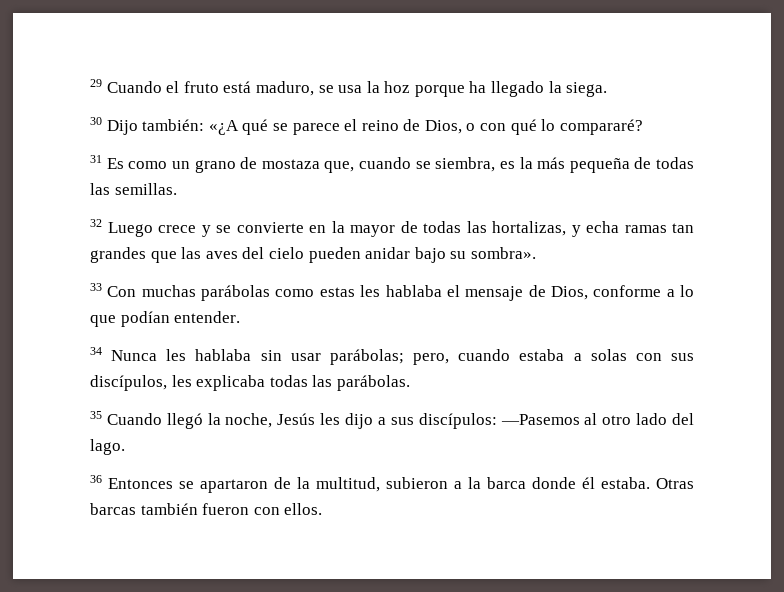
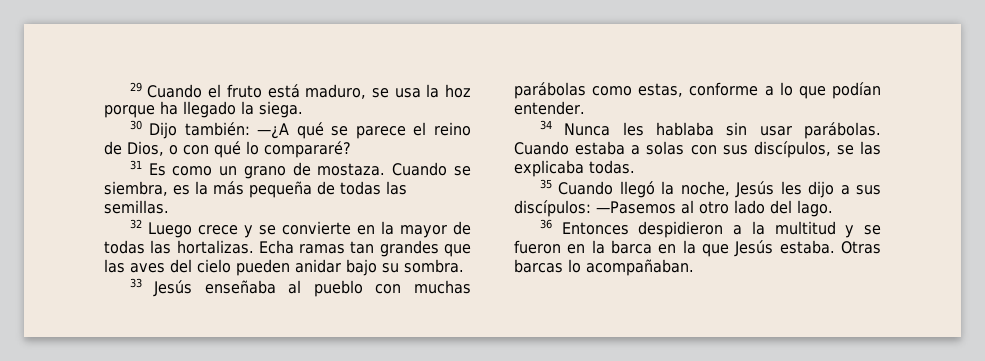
[208,120,239,135] «¿A -> [257,123,290,139] —¿A
[261,157,411,173] mostaza que, cuando -> [317,162,448,176] mostaza. Cuando
[492,221,619,237] hortalizas, y echa -> [176,240,294,254] hortalizas. Echa
[470,247,536,259] sombra». -> [404,259,464,273] sombra.
[107,285,588,301] Con muchas parábolas como estas les hablaba el mensaje de Dios, -> [153,280,471,297] [514,82,684,99] Jesús enseñaba al pueblo con muchas parábolas como estas,
[329,349,511,365] parábolas; pero, cuando -> [804,122,881,139] [514,141,569,155] parábolas. Cuando
[171,375,410,391] les explicaba todas las parábolas. -> [836,141,881,155] [514,160,635,177] se las explicaba todas.
[179,477,694,493] [90,503,323,515] se apartaron de la multitud, subieron a la barca donde él estaba. Otras barcas también fueron con ellos. -> [638,221,881,238] [514,240,881,257] [514,259,694,276] despidieron a la multitud y se fueron en la barca en la que Jesús estaba. Otras barcas lo acompañaban.

